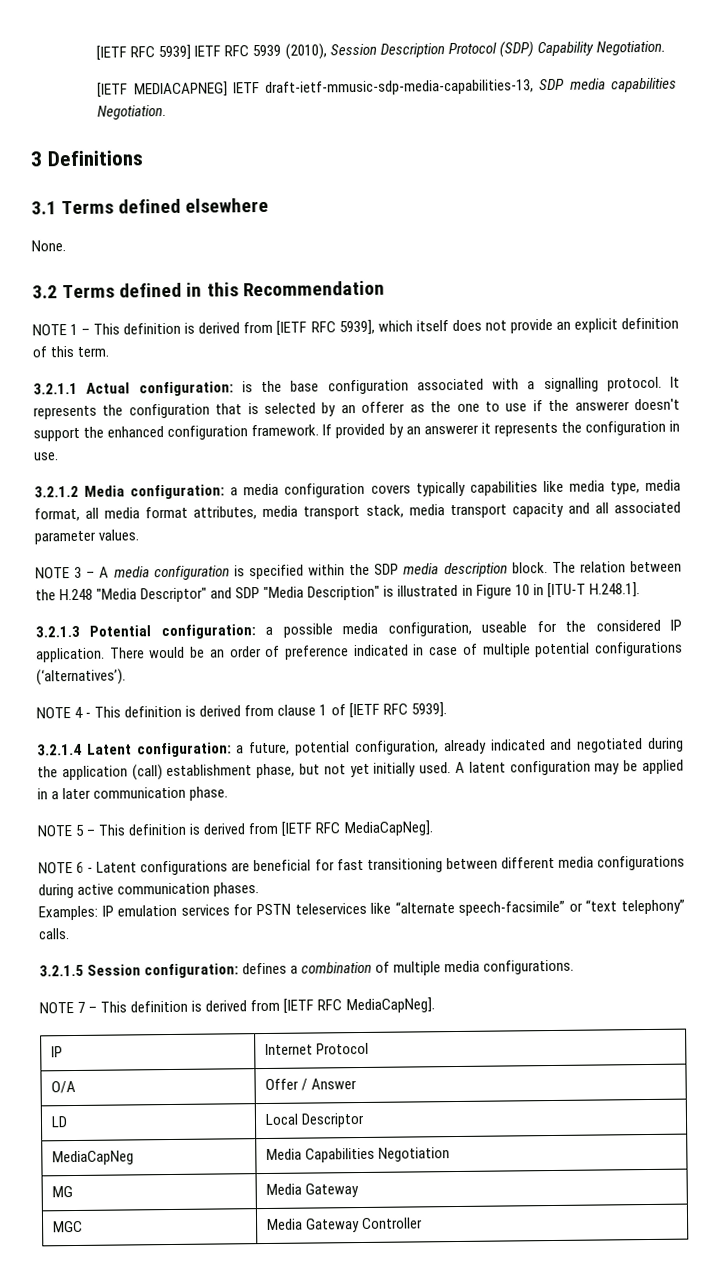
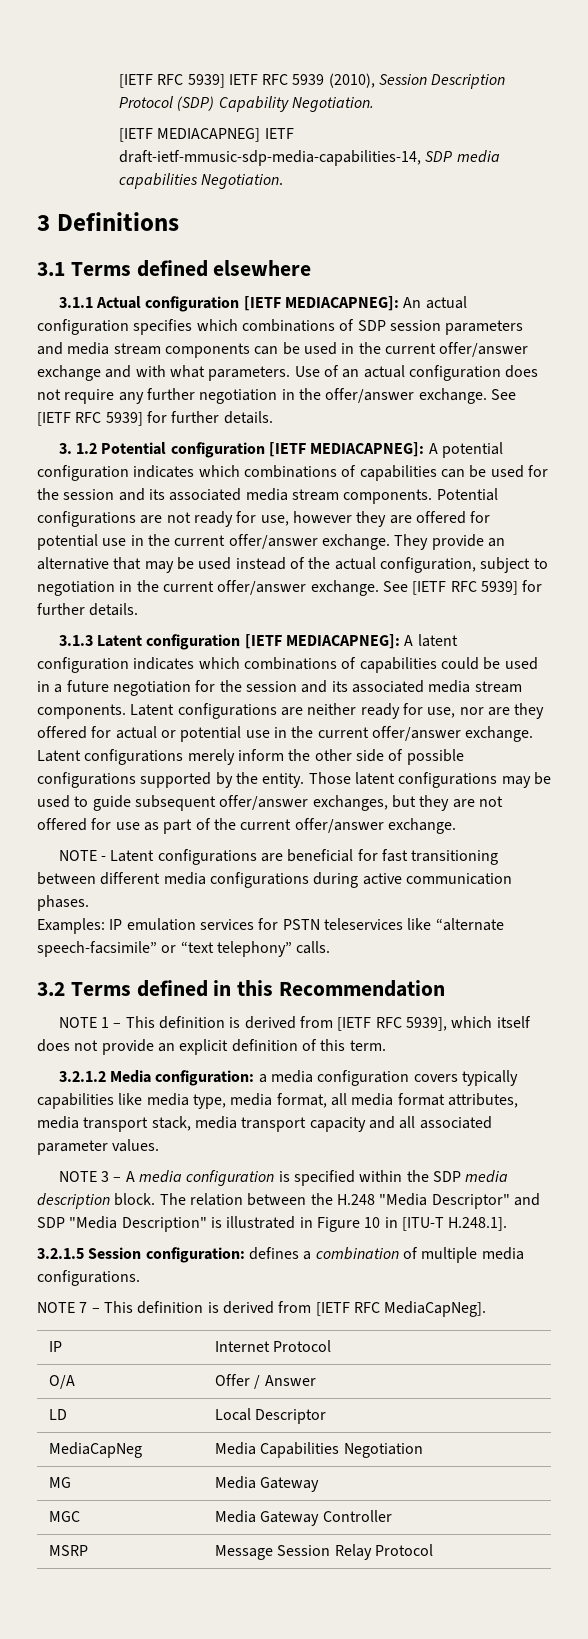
[265,79,535,96] draft-ietf-mmusic-sdp-media-capabilities-13, -> [118,150,421,166] draft-ietf-mmusic-sdp-media-capabilities-14,
[31,240,66,252] None. -> [58,296,467,312] [37,319,524,335] [37,342,529,358] [37,365,539,381] [37,388,516,404] [37,411,273,426] [58,442,503,458] [37,465,548,481] [37,488,498,504] [37,511,491,527] [37,534,505,550] [37,557,548,573] [37,580,543,596] [37,603,139,616] [58,634,458,650] [37,657,538,673] [37,680,522,696] [37,703,545,719] [37,726,534,742] [37,749,464,765] [37,772,551,788] [37,795,503,811] [37,818,456,834] [58,849,499,865] [37,872,512,888] [37,895,89,911] [37,918,504,934] [37,941,331,957] 3.1.1 Actual configuration [IETF MEDIACAPNEG]: An actual configuration specifies which combinations of SDP session parameters and media stream components can be used in the current offer/answer exchange and with what parameters. Use of an actual configuration does not require any further negotiation in the offer/answer exchange. See [IETF RFC 5939] for further details. // 3. 1.2 Potential configuration [IETF MEDIACAPNEG]: A potential configuration indicates which combinations of capabilities can be used for the session and its associated media stream components. Potential configurations are not ready for use, however they are offered for potential use in the current offer/answer exchange. They provide an alternative that may be used instead of the actual configuration, subject to negotiation in the current offer/answer exchange. See [IETF RFC 5939] for further details. // 3.1.3 Latent configuration [IETF MEDIACAPNEG]: A latent configuration indicates which combinations of capabilities could be used in a future negotiation for the session and its associated media stream components. Latent configurations are neither ready for use, nor are they offered for actual or potential use in the current offer/answer exchange. Latent configurations merely inform the other side of possible configurations supported by the entity. Those latent configurations may be used to guide subsequent offer/answer exchanges, but they are not offered for use as part of the current offer/answer exchange. // NOTE - Latent configurations are beneficial for fast transitioning between different media configurations during active communication phases. // Examples: IP emulation services for PSTN teleservices like “alternate speech-facsimile” or “text telephony” calls.
[33,376,680,397] [33,398,681,420] [33,420,680,442] [33,452,59,461] // 3.2.1.1 Actual configuration: is the base configuration associated with a signalling protocol. It represents the configuration that is selected by an offerer as the one to use if the answerer doesn't support the enhanced configuration framework. If provided by an answerer it represents the configuration in use. -> (386, 1045) none
[35,619,683,640] [36,641,684,663] [36,668,126,686] [36,702,447,719] [37,737,685,758] [37,759,684,781] [37,786,229,801] [37,820,434,837] [38,855,686,876] [38,882,260,899] [38,899,686,921] [38,928,70,940] // 3.2.1.3 Potential configuration: a possible media configuration, useable for the considered IP application. There would be an order of preference indicated in case of multiple potential configurations (‘alternatives’). // NOTE 4 - This definition is derived from clause 1 of [IETF RFC 5939]. // 3.2.1.4 Latent configuration: a future, potential configuration, already indicated and negotiated during the application (call) establishment phase, but not yet initially used. A latent configuration may be applied in a later communication phase. // NOTE 5 – This definition is derived from [IETF RFC MediaCapNeg]. // NOTE 6 - Latent configurations are beneficial for fast transitioning between different media configurations during active communication phases. // Examples: IP emulation services for PSTN teleservices like “alternate speech-facsimile” or “text telephony” calls. -> (508, 1224) none
(423, 1223) none -> [49,1545,89,1556] [215,1544,434,1560] // MSRP | Message Session Relay Protocol

